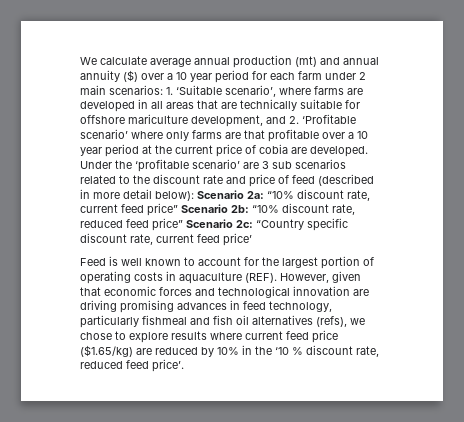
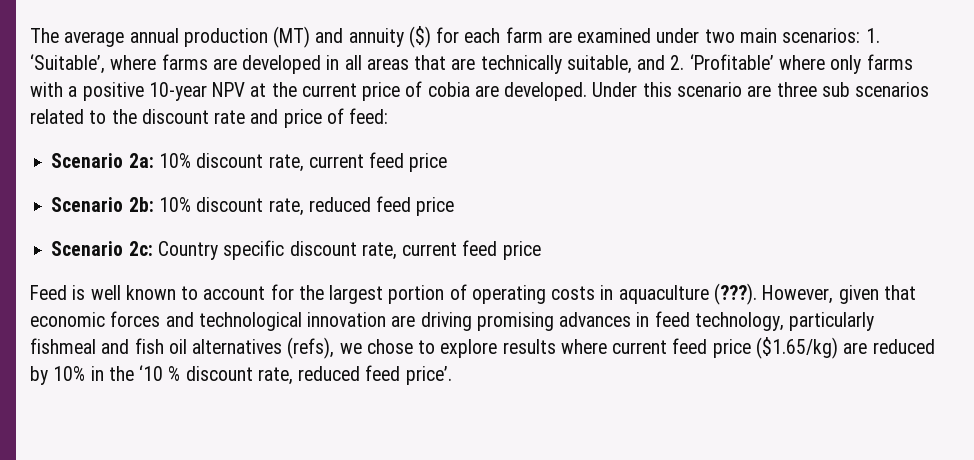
[80,56,147,65] We calculate -> [30,28,59,43] The
[295,56,379,67] [80,70,366,83] (mt) and annual annuity ($) over a 10 year period for each farm under 2 -> [273,26,735,48] (MT) and annuity ($) for each farm are examined under two
[176,85,276,97] ‘Suitable scenario’, -> [30,54,105,74] ‘Suitable’,
[300,99,360,109] [80,114,356,127] [80,129,368,142] [80,144,139,157] suitable for offshore mariculture development, and 2. ‘Profitable scenario’ where only farms are that profitable over a 10 year period -> [566,54,913,74] [30,82,246,101] suitable, and 2. ‘Profitable’ where only farms with a positive 10-year NPV
[115,159,269,172] the ‘profitable scenario’ are 3 -> [642,82,817,97] this scenario are three
[292,174,374,186] [80,189,194,201] feed (described in more detail below): -> [349,108,389,124] feed: //
[267,189,370,201] [80,203,178,216] “10% discount rate, current feed price” -> [158,152,448,172] 10% discount rate, current feed price //
[252,203,355,215] [80,218,183,231] “10% discount rate, reduced feed price” -> [158,196,455,216] 10% discount rate, reduced feed price //
[256,219,304,230] “Country -> [157,241,218,260] Country
[223,233,252,246] price’ -> [502,241,541,260] price
[245,273,277,283] (REF). -> [713,283,757,305] (???).

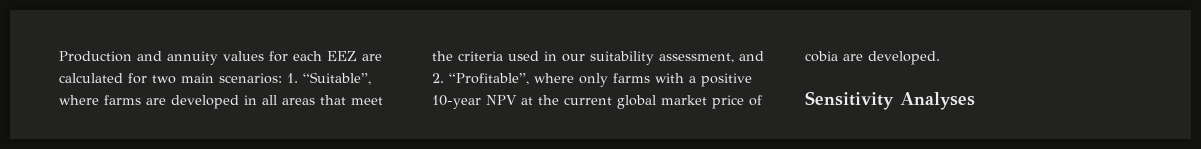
[30,26,311,48] The average annual production (MT) -> [59,51,132,62] Production
[408,26,431,48] ($) -> [223,51,264,61] values
[505,27,700,43] farm are examined under -> [327,51,382,61] [59,73,147,84] EEZ are calculated for
[30,54,105,74] ‘Suitable’, -> [303,72,371,85] “Suitable”,
[451,55,632,74] are technically suitable, -> [351,97,383,105] [432,51,734,65] meet the criteria used in our suitability assessment,
[689,54,774,70] ‘Profitable’ -> [449,73,529,85] “Profitable”,
(357, 90) none -> [617,95,707,109] global market
[592,82,930,97] [30,108,389,128] [51,152,448,172] [51,196,455,216] [51,240,541,260] [30,283,916,305] [30,311,875,331] [30,337,935,359] [30,365,452,385] Under this scenario are three sub scenarios related to the discount rate and price of feed: // Scenario 2a: 10% discount rate, current feed price // Scenario 2b: 10% discount rate, reduced feed price // Scenario 2c: Country specific discount rate, current feed price // Feed is well known to account for the largest portion of operating costs in aquaculture (???). However, given that economic forces and technological innovation are driving promising advances in feed technology, particularly fishmeal and fish oil alternatives (refs), we chose to explore results where current feed price ($1.65/kg) are reduced by 10% in the ‘10 % discount rate, reduced feed price’. -> [805,91,975,110] // Sensitivity Analyses

